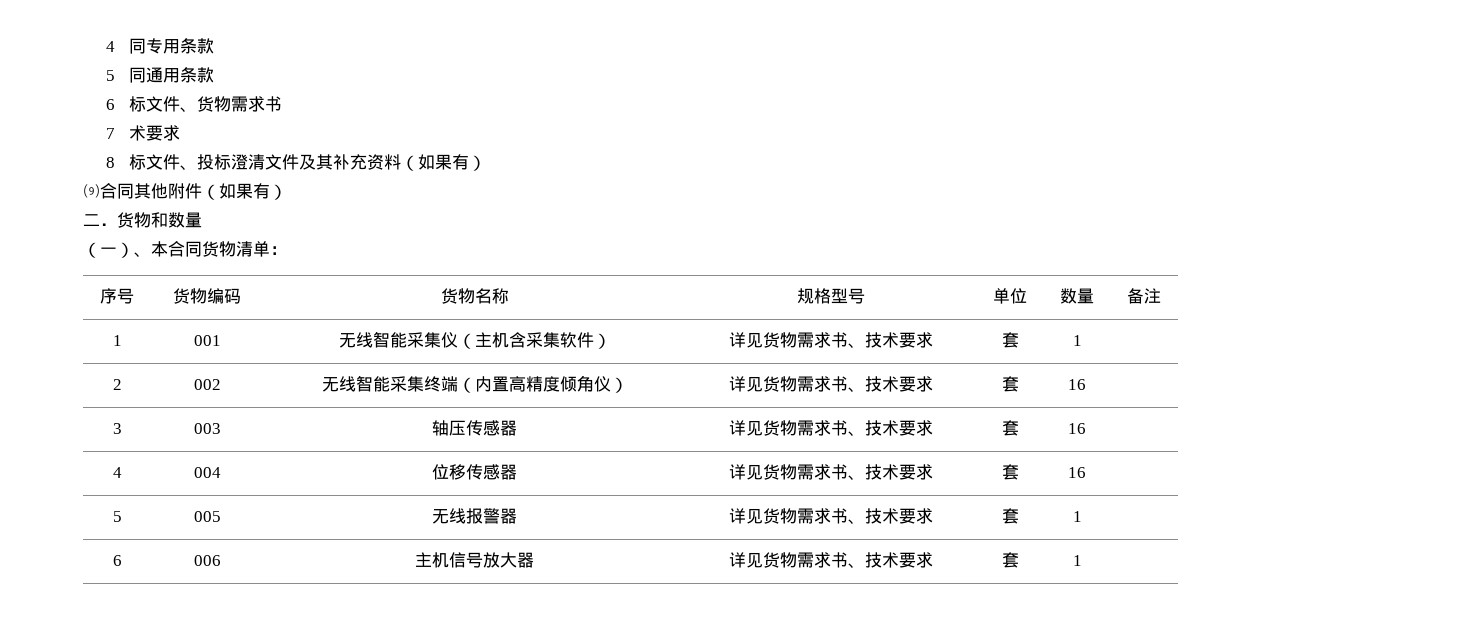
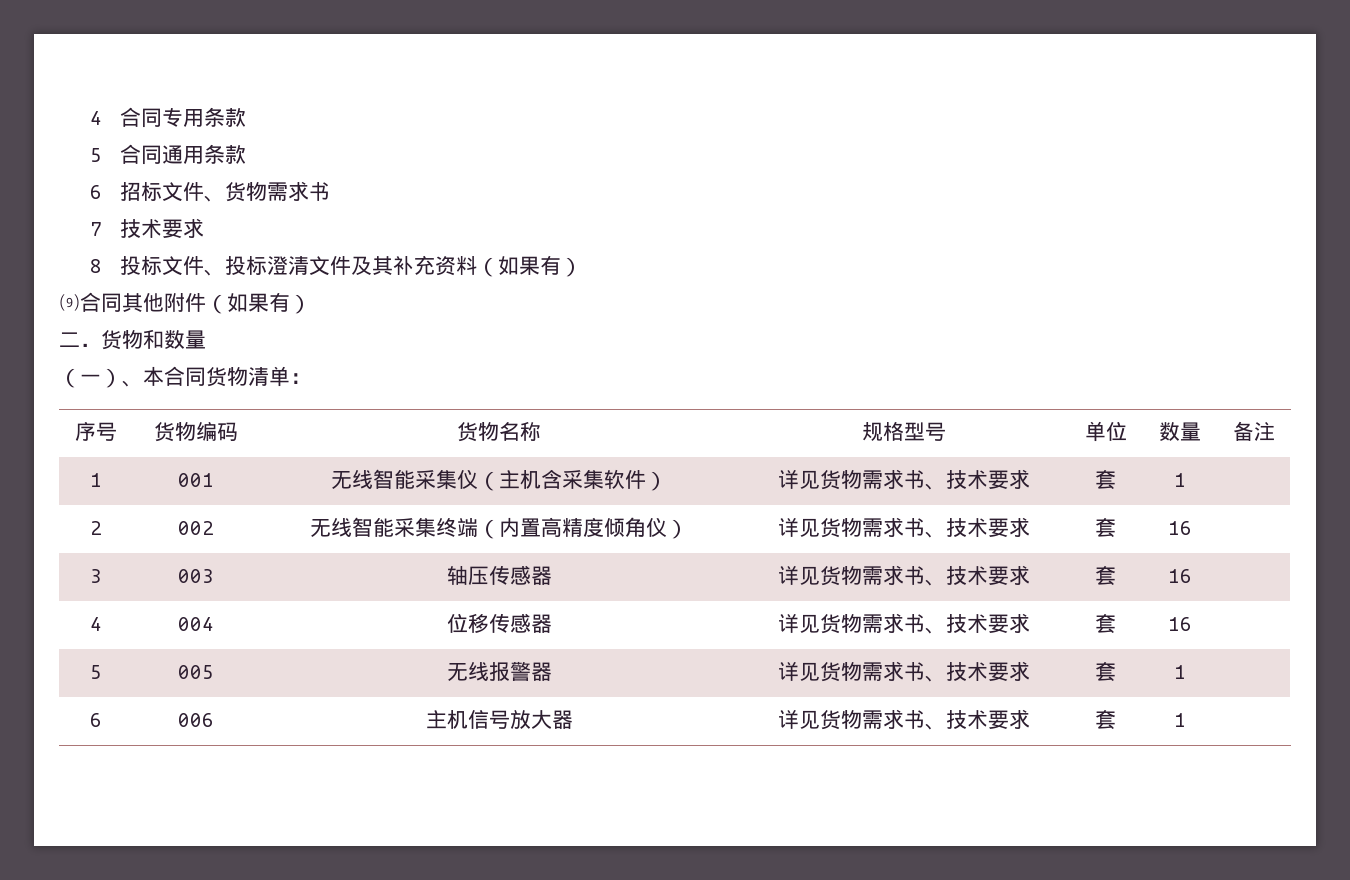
[105,41,115,52] 4 -> [89,107,142,127] 4合
(115, 75) none -> [120,144,142,164] 合
(115, 104) none -> [120,182,142,201] 招
(115, 133) none -> [120,219,142,238] 技
(115, 162) none -> [120,256,142,275] 投

